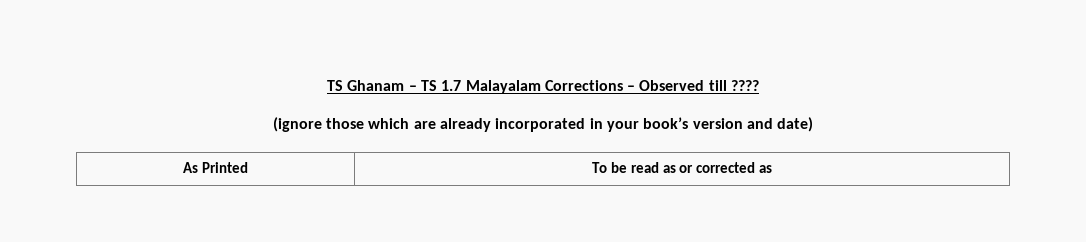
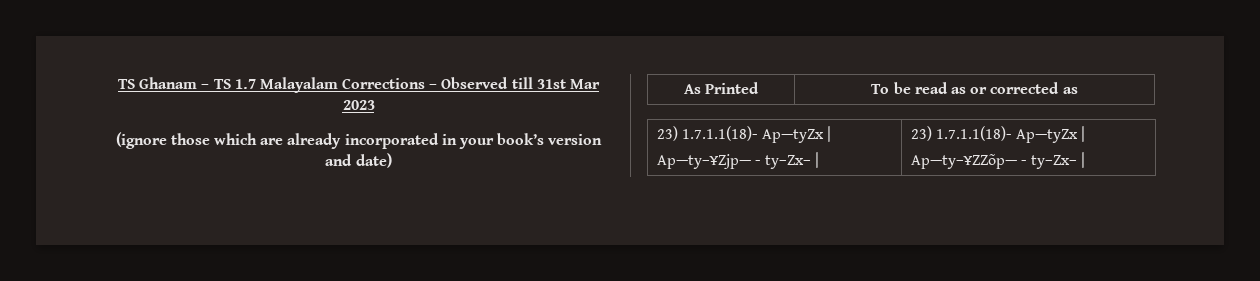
[731,80,760,91] ???? -> [536,79,601,89] [342,100,375,110] 31st Mar 2023
(773, 169) none -> [656,126,832,143] [656,152,820,169] [910,126,1086,143] [910,152,1086,169] // 23) 1.7.1.1(18)- Ap—tyZx | // Ap—ty–¥Zjp— - ty–Zx– | | 23) 1.7.1.1(18)- Ap—tyZx | // Ap—ty–¥ZZõp— - ty–Zx– |

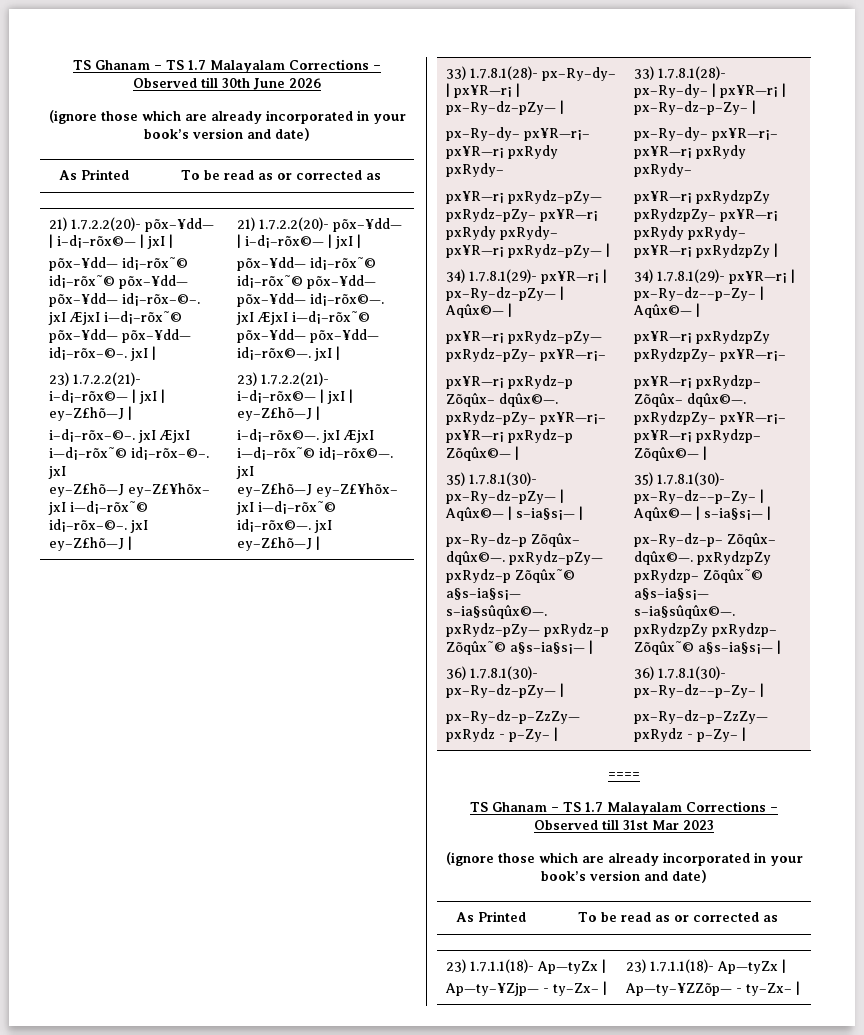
(533, 83) none -> [222,78,321,90] [48,110,406,124] [144,128,310,141] [59,169,129,180] [180,170,381,180] [49,217,215,232] [49,234,174,249] [49,257,189,271] [49,275,189,289] [49,293,201,307] [48,311,183,325] [49,329,192,343] [49,346,157,361] [49,372,142,386] [49,389,166,404] [49,406,133,421] [49,429,191,443] [49,447,210,460] [48,466,67,479] [49,483,211,497] [48,501,149,515] [49,519,149,533] [49,536,133,551] [237,217,403,232] [237,234,362,249] [237,257,377,271] [237,275,377,289] [237,293,385,307] [236,311,371,325] [237,329,380,343] [237,346,341,361] [237,372,330,386] [237,389,354,404] [237,406,321,421] [237,429,375,443] [237,447,394,460] [236,466,255,479] [237,483,399,497] [236,501,337,515] [237,519,333,533] [237,536,321,551] [446,66,617,81] [446,83,521,98] [446,100,565,115] [446,127,591,141] [446,145,559,159] [446,163,505,177] [446,190,603,204] [446,208,599,222] [446,226,559,240] [446,243,611,258] [446,269,608,284] [446,286,565,301] [445,303,513,318] [446,330,603,344] [446,348,607,362] [446,375,574,389] [446,393,559,407] [446,411,607,425] [446,429,574,443] [446,446,520,461] [446,472,538,486] [446,489,565,504] [445,506,584,521] [446,533,581,547] [446,551,604,565] [446,569,576,583] [446,588,522,600] [446,605,548,619] [446,623,610,637] [446,640,594,655] [446,666,539,680] [446,683,565,698] [446,710,581,724] [446,727,559,742] [634,66,727,80] [634,83,787,98] [634,100,757,115] [634,127,779,141] [634,145,747,159] [634,163,693,177] [634,190,771,204] [634,208,779,222] [634,226,747,240] [634,243,779,258] [634,269,796,284] [634,286,765,301] [633,303,701,318] [634,330,771,344] [634,348,787,362] [634,375,762,389] [634,393,747,407] [634,411,787,425] [634,429,762,443] [634,446,708,461] [634,472,726,486] [634,489,765,504] [633,506,772,521] [634,533,777,547] [634,551,772,565] [634,569,764,583] [634,588,710,600] [634,605,736,619] [634,623,778,637] [634,640,782,655] [634,666,727,680] [634,683,765,698] [634,710,769,724] [634,727,747,742] [608,772,640,779] [470,801,778,815] [534,819,619,830] 30th June 2026 // (ignore those which are already incorporated in your book’s version and date) // As Printed | To be read as or corrected as // 21) 1.7.2.2(20)- põx–¥dd— | i–d¡–rõx©— | jxI | // põx–¥dd— id¡–rõx˜© id¡–rõx˜© põx–¥dd— põx–¥dd— id¡–rõx–©–. jxI ÆjxI i—d¡–rõx˜© põx–¥dd— põx–¥dd— id¡–rõx–©–. jxI | // 23) 1.7.2.2(21)- i–d¡–rõx©— | jxI | ey–Z£hõ—J | // i–d¡–rõx–©–. jxI ÆjxI i—d¡–rõx˜© id¡–rõx–©–. jxI // ey–Z£hõ—J ey–Z£¥hõx– jxI i—d¡–rõx˜© id¡–rõx–©–. jxI ey–Z£hõ—J | | 21) 1.7.2.2(20)- põx–¥dd— | i–d¡–rõx©— | jxI | // põx–¥dd— id¡–rõx˜© id¡–rõx˜© põx–¥dd— põx–¥dd— id¡–rõx©—. jxI ÆjxI i—d¡–rõx˜© põx–¥dd— põx–¥dd— id¡–rõx©—. jxI | // 23) 1.7.2.2(21)- i–d¡–rõx©— | jxI | ey–Z£hõ—J | // i–d¡–rõx©—. jxI ÆjxI i—d¡–rõx˜© id¡–rõx©—. jxI // ey–Z£hõ—J ey–Z£¥hõx– jxI i—d¡–rõx˜© id¡–rõx©—. jxI ey–Z£hõ—J | // 33) 1.7.8.1(28)- px–Ry–dy– | px¥R—r¡ | px–Ry–dz–pZy— | // px–Ry–dy– px¥R—r¡– px¥R—r¡ pxRydy pxRydy– // px¥R—r¡ pxRydz–pZy— pxRydz–pZy– px¥R—r¡ pxRydy pxRydy– px¥R—r¡ pxRydz–pZy— | // 34) 1.7.8.1(29)- px¥R—r¡ | px–Ry–dz–pZy— | Aqûx©— | // px¥R—r¡ pxRydz–pZy— pxRydz–pZy– px¥R—r¡– // px¥R—r¡ pxRydz–p Zõqûx– dqûx©—. pxRydz–pZy– px¥R—r¡– px¥R—r¡ pxRydz–p Zõqûx©— | // 35) 1.7.8.1(30)- px–Ry–dz–pZy— | Aqûx©— | s–ia§s¡— | // px–Ry–dz–p Zõqûx– dqûx©—. pxRydz–pZy— pxRydz–p Zõqûx˜© a§s–ia§s¡— s–ia§sûqûx©—. pxRydz–pZy— pxRydz–p Zõqûx˜© a§s–ia§s¡— | // 36) 1.7.8.1(30)- px–Ry–dz–pZy— | // px–Ry–dz–p–ZzZy— pxRydz - p–Zy– | | 33) 1.7.8.1(28)- px–Ry–dy– | px¥R—r¡ | px–Ry–dz–p–Zy– | // px–Ry–dy– px¥R—r¡– px¥R—r¡ pxRydy pxRydy– // px¥R—r¡ pxRydzpZy pxRydzpZy– px¥R—r¡ pxRydy pxRydy– px¥R—r¡ pxRydzpZy | // 34) 1.7.8.1(29)- px¥R—r¡ | px–Ry–dz––p–Zy– | Aqûx©— | // px¥R—r¡ pxRydzpZy pxRydzpZy– px¥R—r¡– // px¥R—r¡ pxRydzp– Zõqûx– dqûx©—. pxRydzpZy– px¥R—r¡– px¥R—r¡ pxRydzp– Zõqûx©— | // 35) 1.7.8.1(30)- px–Ry–dz––p–Zy– | Aqûx©— | s–ia§s¡— | // px–Ry–dz–p– Zõqûx– dqûx©—. pxRydzpZy pxRydzp– Zõqûx˜© a§s–ia§s¡— s–ia§sûqûx©—. pxRydzpZy pxRydzp– Zõqûx˜© a§s–ia§s¡— | // 36) 1.7.8.1(30)- px–Ry–dz––p–Zy– | // px–Ry–dz–p–ZzZy— pxRydz - p–Zy– | // ==== // TS Ghanam – TS 1.7 Malayalam Corrections – Observed till

